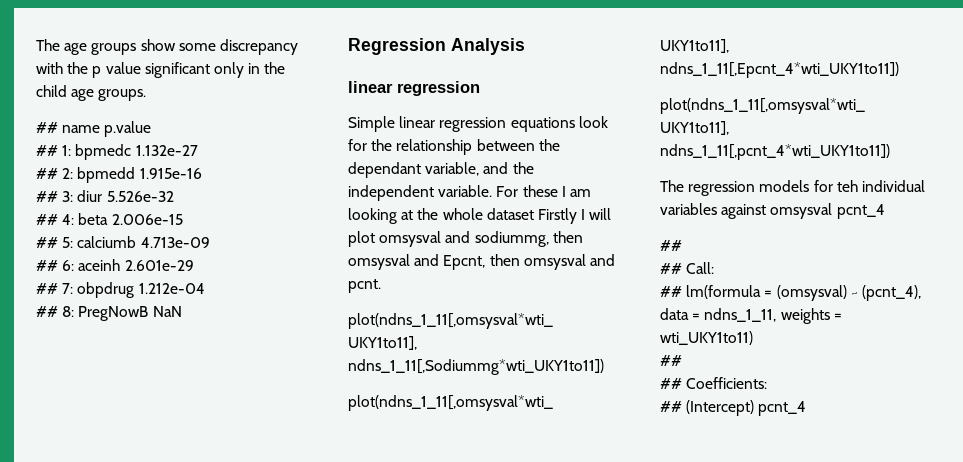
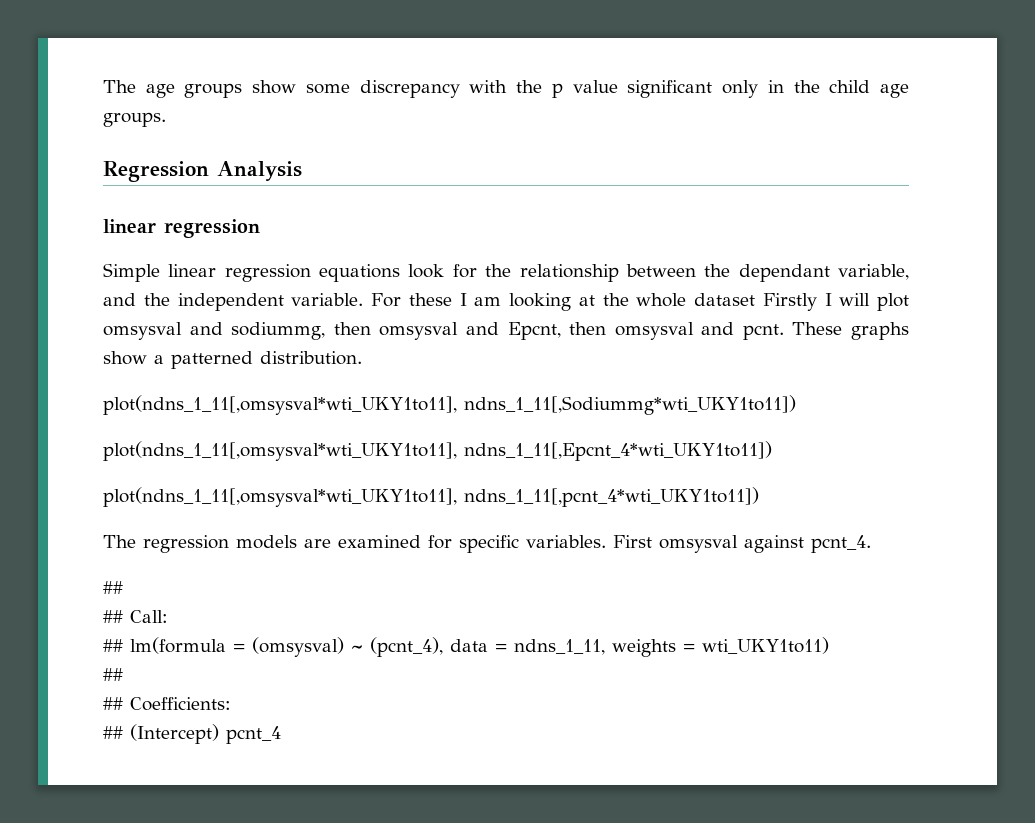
[36,121,152,137] [36,144,198,160] [36,167,202,183] [36,190,174,202] [36,213,183,225] [36,236,210,248] [36,259,194,271] [36,282,205,298] [36,306,182,321] // ## name p.value // ## 1: bpmedc 1.132e-27 // ## 2: bpmedd 1.915e-16 // ## 3: diur 5.526e-32 // ## 4: beta 2.006e-15 // ## 5: calciumb 4.713e-09 // ## 6: aceinh 2.601e-29 // ## 7: obpdrug 1.212e-04 // ## 8: PregNowB NaN -> (166, 119) none
(381, 286) none -> [792,322,909,340] [103,351,362,369] These graphs show a patterned distribution.
[813,180,925,192] [660,203,885,219] for teh individual variables against omsysval pcnt_4 -> [304,535,871,553] are examined for specific variables. First omsysval against pcnt_4.

